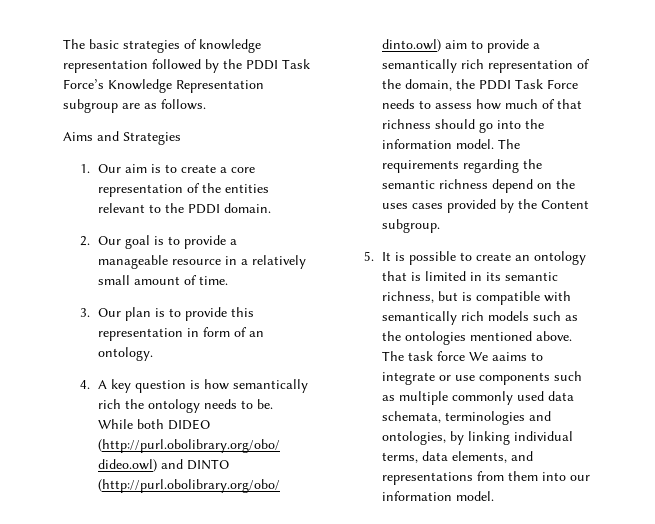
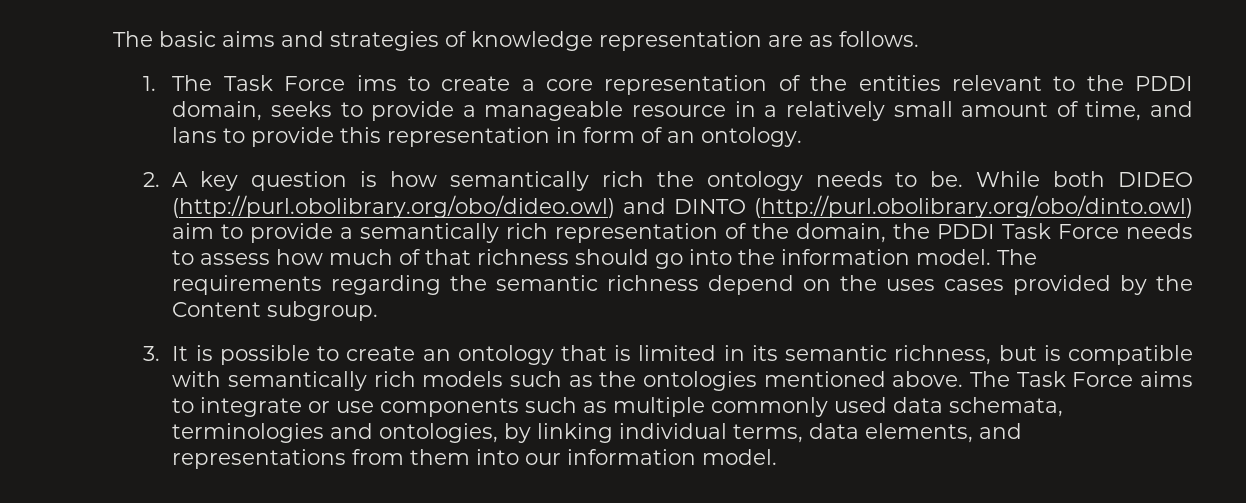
(119, 44) none -> [222,31,324,47] aims and
[152,59,310,73] [63,79,264,93] [63,99,206,113] [63,131,181,145] [80,164,161,173] followed by the PDDI Task Force’s Knowledge Representation subgroup are as follows. // Aims and Strategies // 1. Our aim is -> [768,31,919,47] [142,75,397,91] are as follows. // 1. The Task Force ims
[223,203,271,213] [80,235,164,249] domain. // 2. Our goal is -> [172,101,333,121] domain, seeks
[198,276,228,285] [80,307,165,321] time. // 3. Our plan is -> [1085,101,1193,121] [172,127,218,143] time, and lans
[80,380,91,389] 4. -> [142,172,160,187] 2.
[364,251,375,261] 5. -> [142,346,160,361] 3.
[407,351,527,361] task force We aaims -> [1016,371,1193,387] Task Force aims

